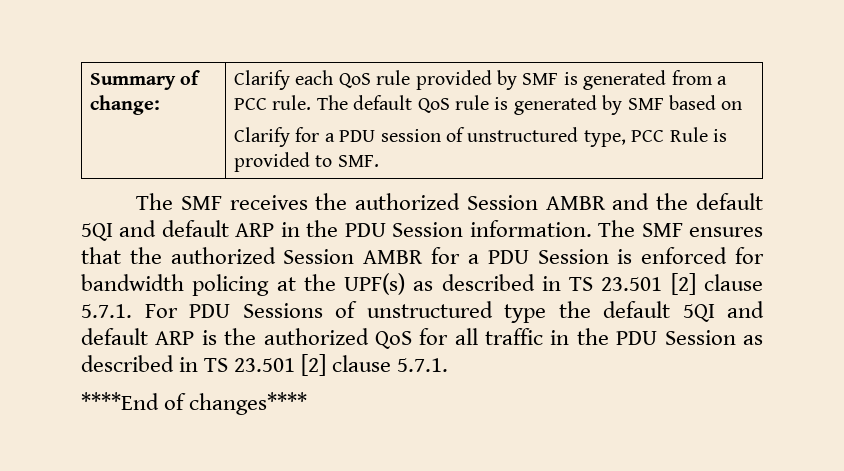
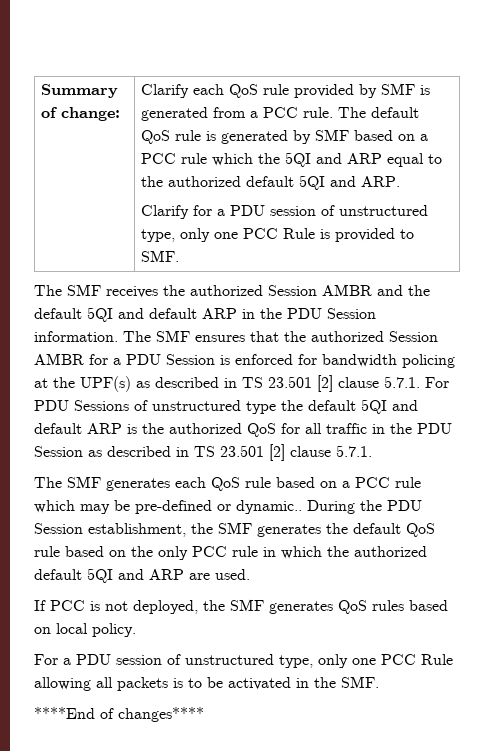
(743, 105) none -> [420,134,429,141] [141,152,443,167] [141,175,401,190] a PCC rule which the 5QI and ARP equal to the authorized default 5QI and ARP.
(626, 138) none -> [180,228,239,242] only one
(449, 365) none -> [34,476,421,491] [34,500,422,514] [34,522,435,537] [34,546,427,560] [34,568,250,583] [34,599,448,614] [34,623,136,637] [34,654,453,668] [34,676,379,691] // The SMF generates each QoS rule based on a PCC rule which may be pre-defined or dynamic.. During the PDU Session establishment, the SMF generates the default QoS rule based on the only PCC rule in which the authorized default 5QI and ARP are used. // If PCC is not deployed, the SMF generates QoS rules based on local policy. // For a PDU session of unstructured type, only one PCC Rule allowing all packets is to be activated in the SMF.

